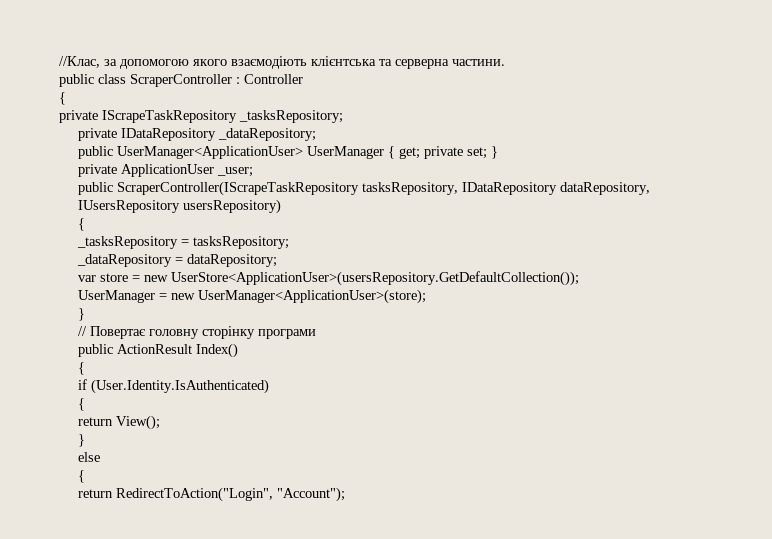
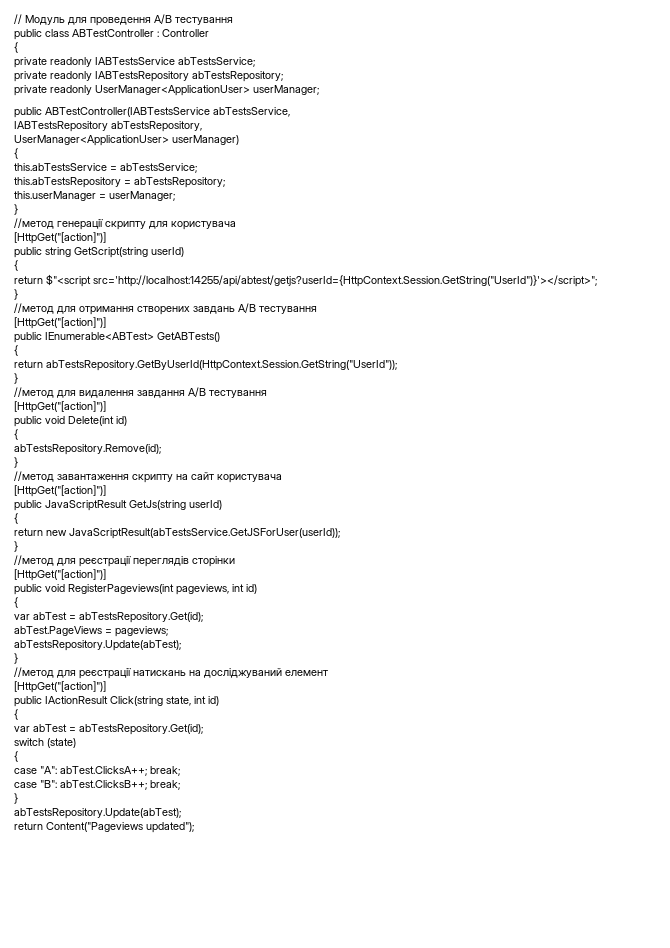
[59,56,505,69] //Клас, за допомогою якого взаємодіють клієнтська та серверна частини. -> [14,14,233,26] // Модуль для проведення A/B тестування
[130,74,232,87] ScraperController -> [72,29,154,37] ABTestController
[102,110,343,123] [78,128,317,141] [78,146,499,159] [78,164,254,177] [78,181,651,196] [78,199,282,214] [78,218,86,231] [77,236,290,249] [77,254,278,267] [78,271,580,286] [78,289,427,304] [78,308,86,321] [78,326,317,339] [78,343,239,358] [78,362,86,375] [78,379,270,394] [78,398,86,411] [78,415,161,430] [78,434,86,447] [78,452,101,462] [78,470,86,483] [78,487,346,502] IScrapeTaskRepository _tasksRepository; // private IDataRepository _dataRepository; // public UserManager<ApplicationUser> UserManager { get; private set; } // private ApplicationUser _user; // public ScraperController(IScrapeTaskRepository tasksRepository, IDataRepository dataRepository, IUsersRepository usersRepository) // { // _tasksRepository = tasksRepository; // _dataRepository = dataRepository; // var store = new UserStore<ApplicationUser>(usersRepository.GetDefaultCollection()); // UserManager = new UserManager<ApplicationUser>(store); // } // // Повертає головну сторінку програми // public ActionResult Index() // { // if (User.Identity.IsAuthenticated) // { // return View(); // } // else // { // return RedirectToAction("Login", "Account"); -> [50,57,255,67] [14,71,283,82] [14,85,319,96] [14,107,290,118] [14,121,202,132] [14,135,239,146] [14,148,18,159] [14,163,197,173] [14,177,225,188] [14,191,175,201] [14,204,18,215] [14,218,236,230] [14,232,106,244] [14,247,184,258] [14,260,18,271] [14,274,597,287] [14,289,18,300] [14,303,317,315] [14,317,106,329] [14,332,220,343] [14,345,18,356] [14,360,397,371] [14,373,18,384] [14,387,267,398] [14,401,106,413] [14,416,127,427] [14,429,18,440] [14,444,161,455] [14,457,18,468] [14,471,282,483] [14,485,106,497] [14,500,222,511] [14,513,18,524] [14,528,340,539] [14,541,18,552] [14,555,235,567] [14,569,106,581] [14,584,257,595] [14,597,18,608] [14,612,203,623] [14,626,168,637] [14,640,181,651] [14,653,18,664] [14,667,328,679] [14,681,106,693] [14,696,219,707] [14,709,18,720] [14,724,203,735] [14,738,76,748] [14,751,18,762] [14,766,180,776] [14,780,180,790] [14,793,18,804] [14,808,181,819] [14,822,194,833] readonly IABTestsService abTestsService; // private readonly IABTestsRepository abTestsRepository; // private readonly UserManager<ApplicationUser> userManager; // public ABTestController(IABTestsService abTestsService, // IABTestsRepository abTestsRepository, // UserManager<ApplicationUser> userManager) // { // this.abTestsService = abTestsService; // this.abTestsRepository = abTestsRepository; // this.userManager = userManager; // } // //метод генерації скрипту для користувача // [HttpGet("[action]")] // public string GetScript(string userId) // { // return $"<script src='http://localhost:14255/api/abtest/getjs?userId={HttpContext.Session.GetString("UserId")}'></script>"; // } // //метод для отримання створених завдань A/B тестування // [HttpGet("[action]")] // public IEnumerable<ABTest> GetABTests() // { // return abTestsRepository.GetByUserId(HttpContext.Session.GetString("UserId")); // } // //метод для видалення завдання A/B тестування // [HttpGet("[action]")] // public void Delete(int id) // { // abTestsRepository.Remove(id); // } // //метод завантаження скрипту на сайт користувача // [HttpGet("[action]")] // public JavaScriptResult GetJs(string userId) // { // return new JavaScriptResult(abTestsService.GetJSForUser(userId)); // } // //метод для реєстрації переглядів сторінки // [HttpGet("[action]")] // public void RegisterPageviews(int pageviews, int id) // { // var abTest = abTestsRepository.Get(id); // abTest.PageViews = pageviews; // abTestsRepository.Update(abTest); // } // //метод для реєстрації натискань на досліджуваний елемент // [HttpGet("[action]")] // public IActionResult Click(string state, int id) // { // var abTest = abTestsRepository.Get(id); // switch (state) // { // case "A": abTest.ClicksA++; break; // case "B": abTest.ClicksB++; break; // } // abTestsRepository.Update(abTest); // return Content("Pageviews updated");

